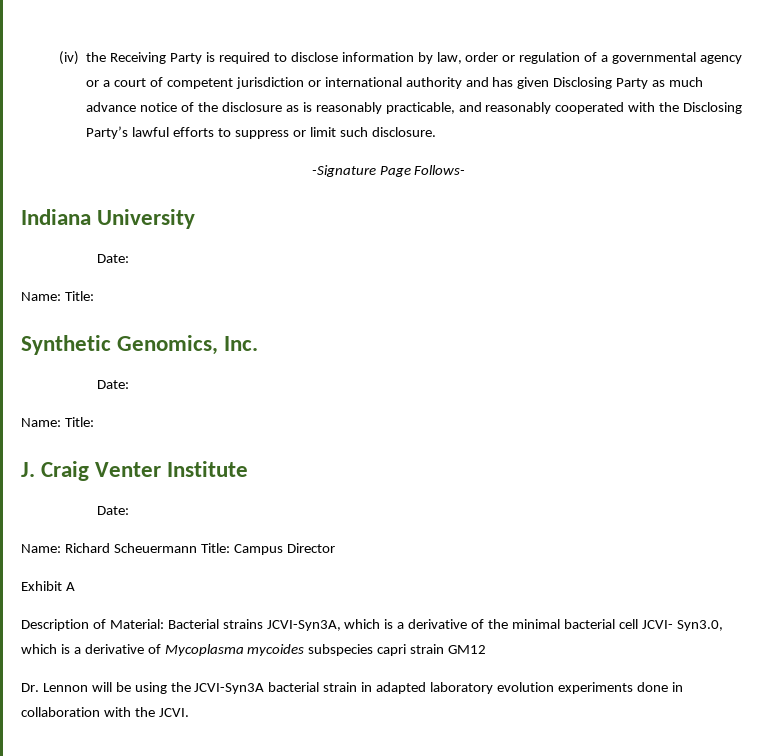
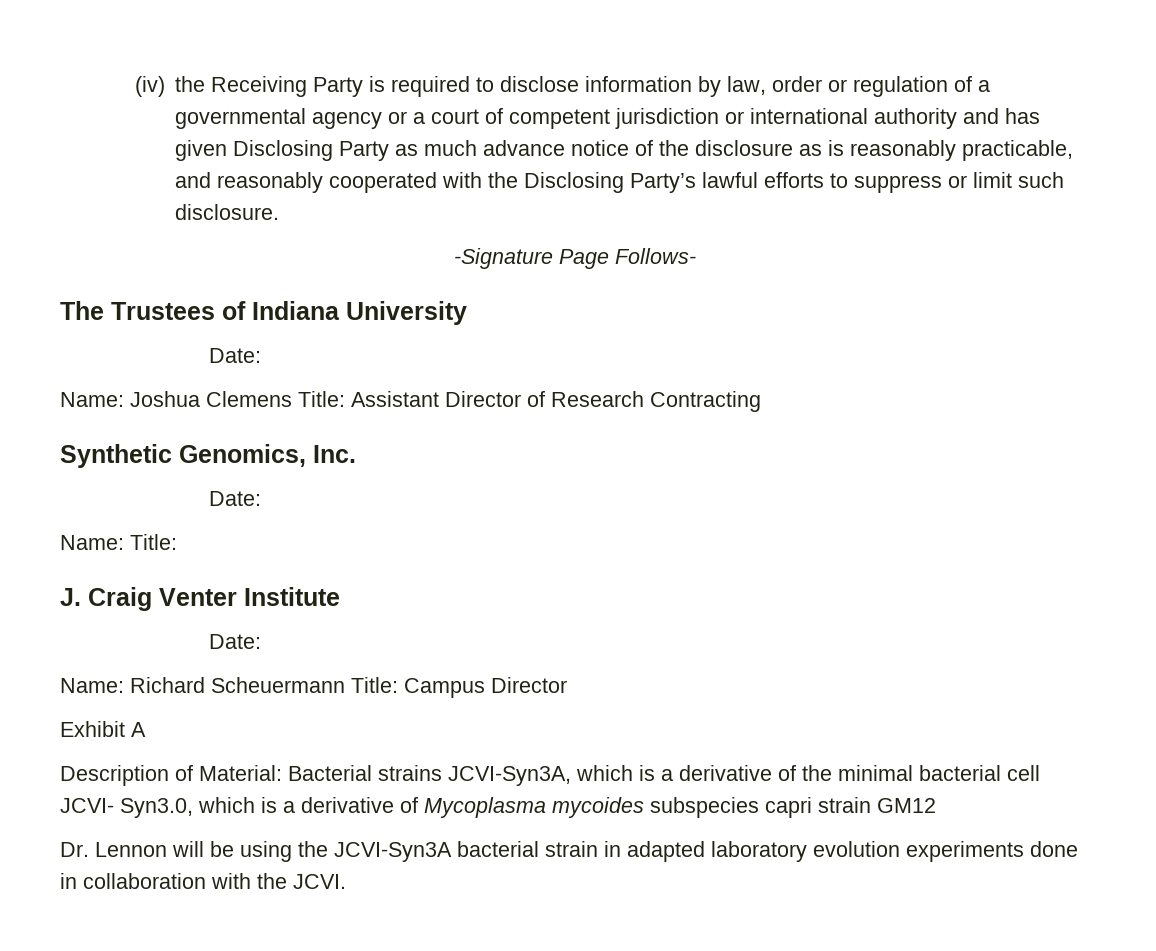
(466, 170) none -> [60,301,246,320] The Trustees of
[64,291,94,301] Title: -> [130,391,761,412] Joshua Clemens Title: Assistant Director of Research Contracting

